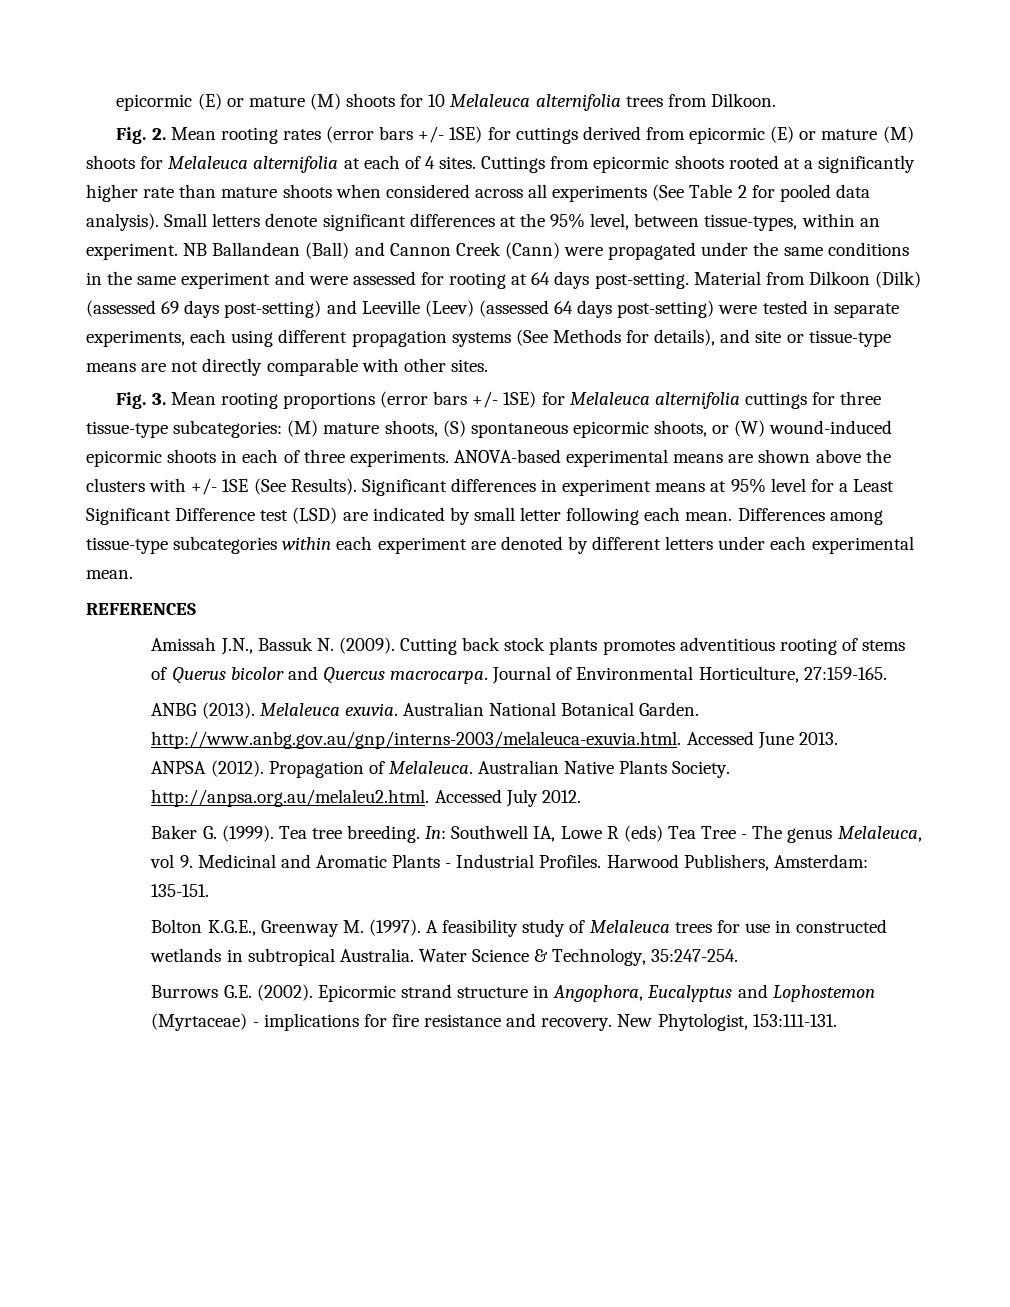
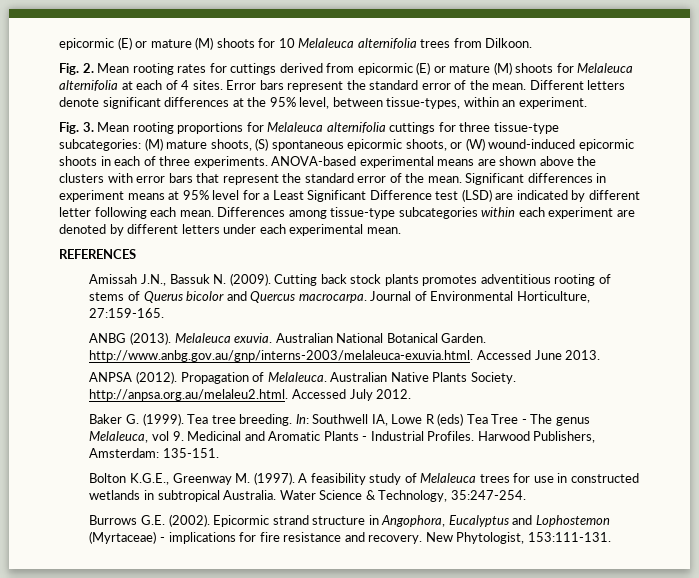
[326,126,483,143] (error bars +/- 1SE) -> (207, 68) none
[481,155,916,173] [86,184,870,202] [86,213,208,231] Cuttings from epicormic shoots rooted at a significantly higher rate than mature shoots when considered across all experiments (See Table 2 for pooled data analysis). Small -> [226,80,584,92] Error bars represent the standard error of the mean. Different
[183,242,909,260] [86,271,922,289] [86,300,899,318] [86,329,891,347] [86,358,488,376] NB Ballandean (Ball) and Cannon Creek (Cann) were propagated under the same conditions in the same experiment and were assessed for rooting at 64 days post-setting. Material from Dilkoon (Dilk) (assessed 69 days post-setting) and Leeville (Leev) (assessed 64 days post-setting) were tested in separate experiments, each using different propagation systems (See Methods for details), and site or tissue-type means are not directly comparable with other sites. -> (587, 103) none
[380,391,537,408] (error bars +/- 1SE) -> (244, 128) none
[191,478,357,495] +/- 1SE (See Results). -> [136,173,462,185] error bars that represent the standard error of the mean.
[473,507,515,521] small -> [588,190,640,200] different

